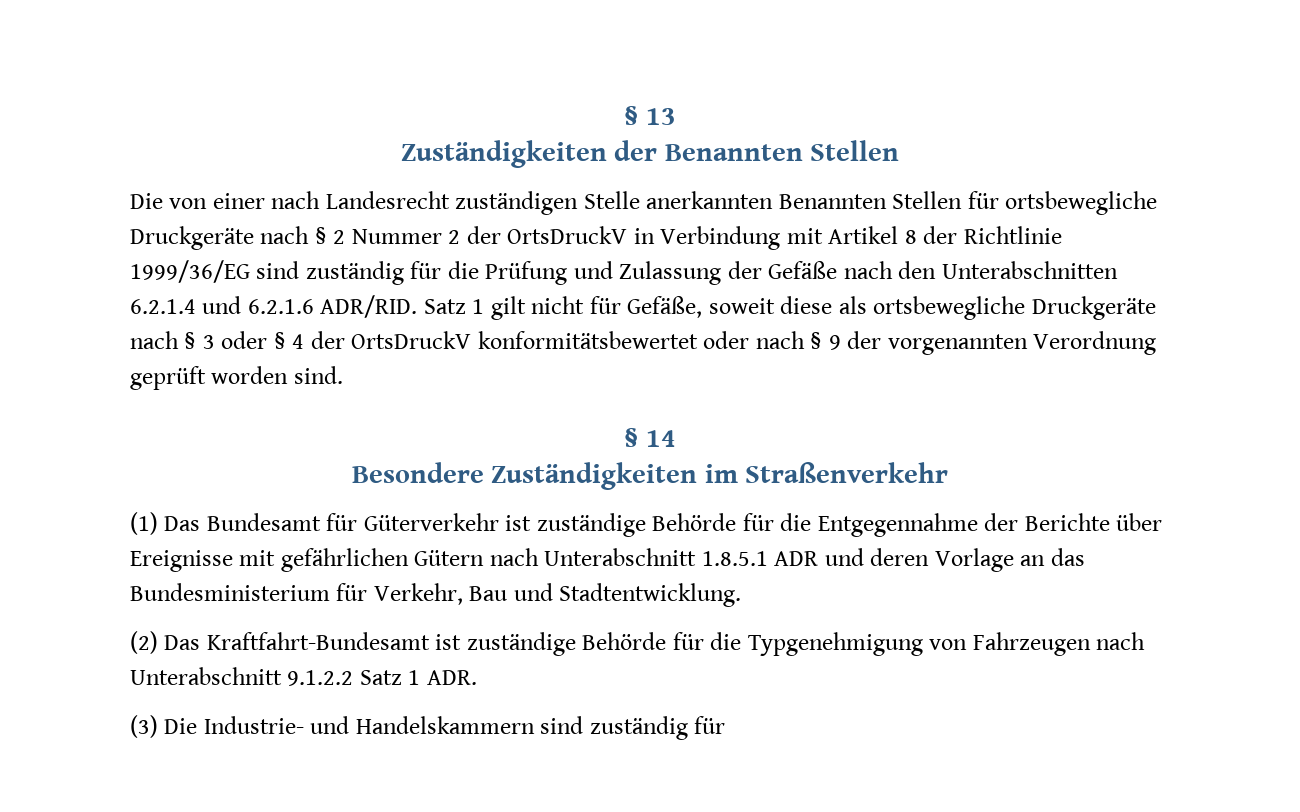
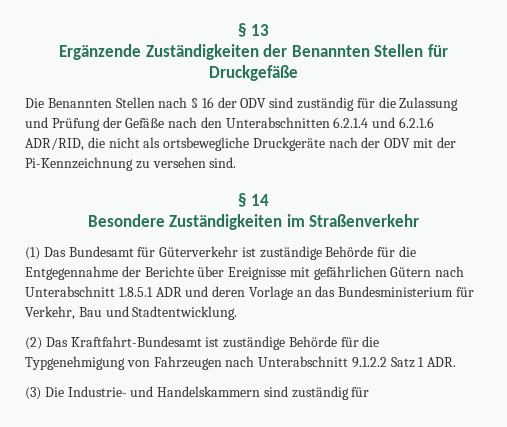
(676, 116) none -> [59,44,142,60] Ergänzende
[130,191,1158,215] [130,226,1062,250] [130,260,250,283] // Die von einer nach Landesrecht zuständigen Stelle anerkannten Benannten Stellen für ortsbewegliche Druckgeräte nach § 2 Nummer 2 der OrtsDruckV in Verbindung mit Artikel 8 der Richtlinie 1999/36/EG -> [427,44,448,57] [209,65,298,81] [25,97,267,108] für Druckgefäße // Die Benannten Stellen nach § 16 der ODV
[485,261,722,285] Prüfung und Zulassung -> [399,97,459,111] [25,117,100,131] Zulassung und Prüfung
[320,295,1156,320] [130,331,1157,355] [130,366,289,390] ADR/RID. Satz 1 gilt nicht für Gefäße, soweit diese als ortsbewegliche Druckgeräte nach § 3 oder § 4 der OrtsDruckV konformitätsbewertet oder nach § 9 der vorgenannten Verordnung geprüft worden -> [25,137,456,151] [25,157,206,171] ADR/RID, die nicht als ortsbewegliche Druckgeräte nach der ODV mit der Pi-Kennzeichnung zu versehen

